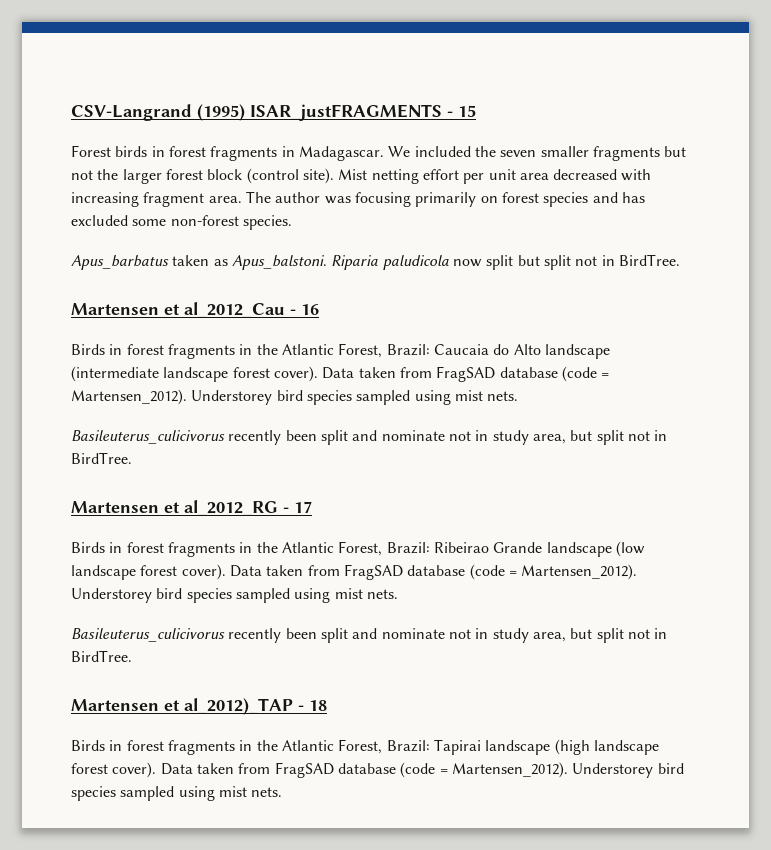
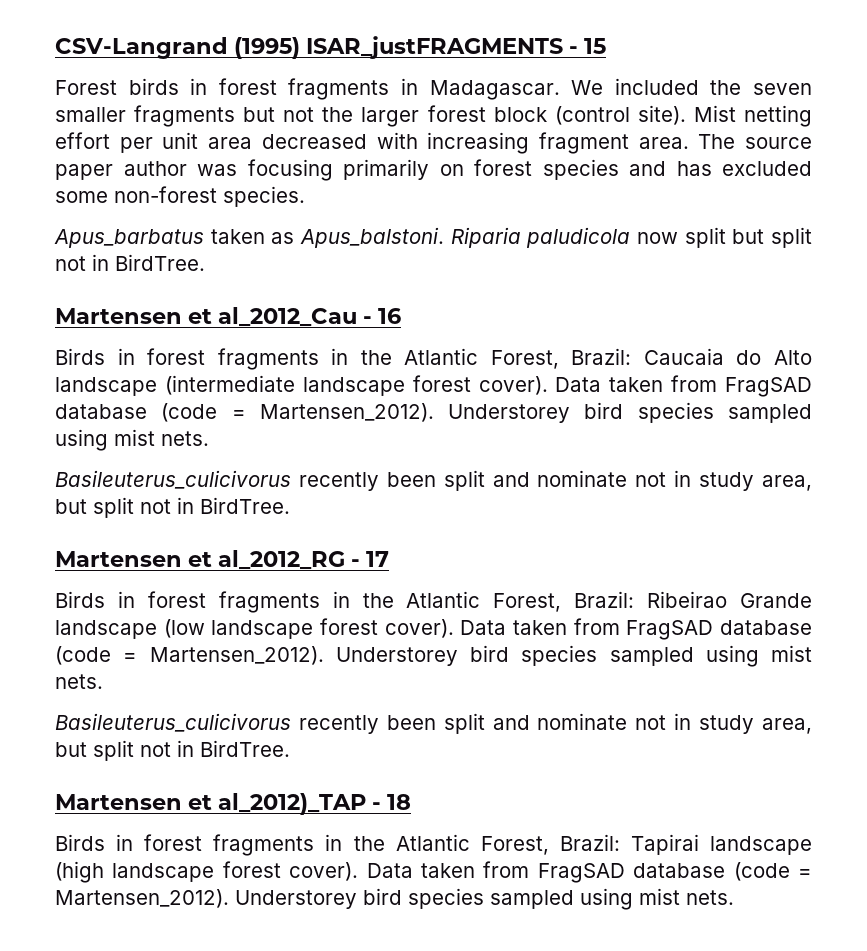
(271, 197) none -> [745,137,812,149] [55,164,113,180] source paper

